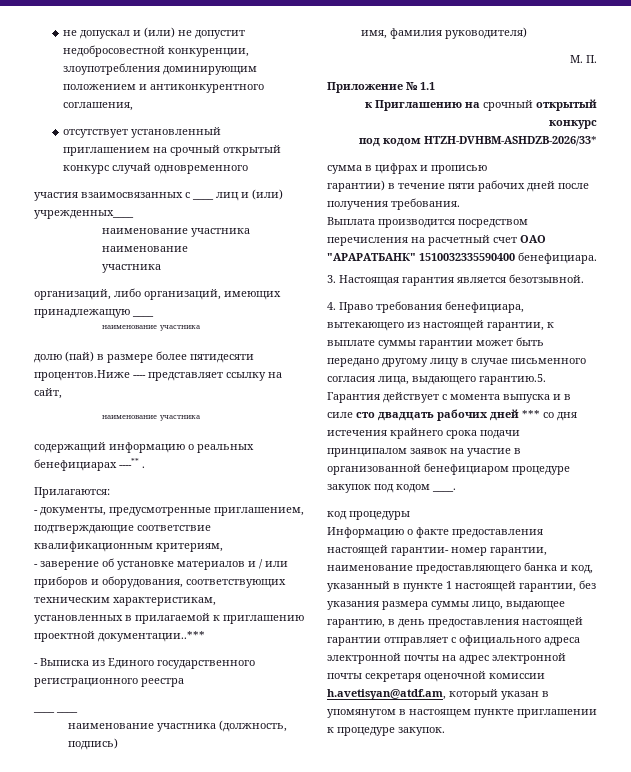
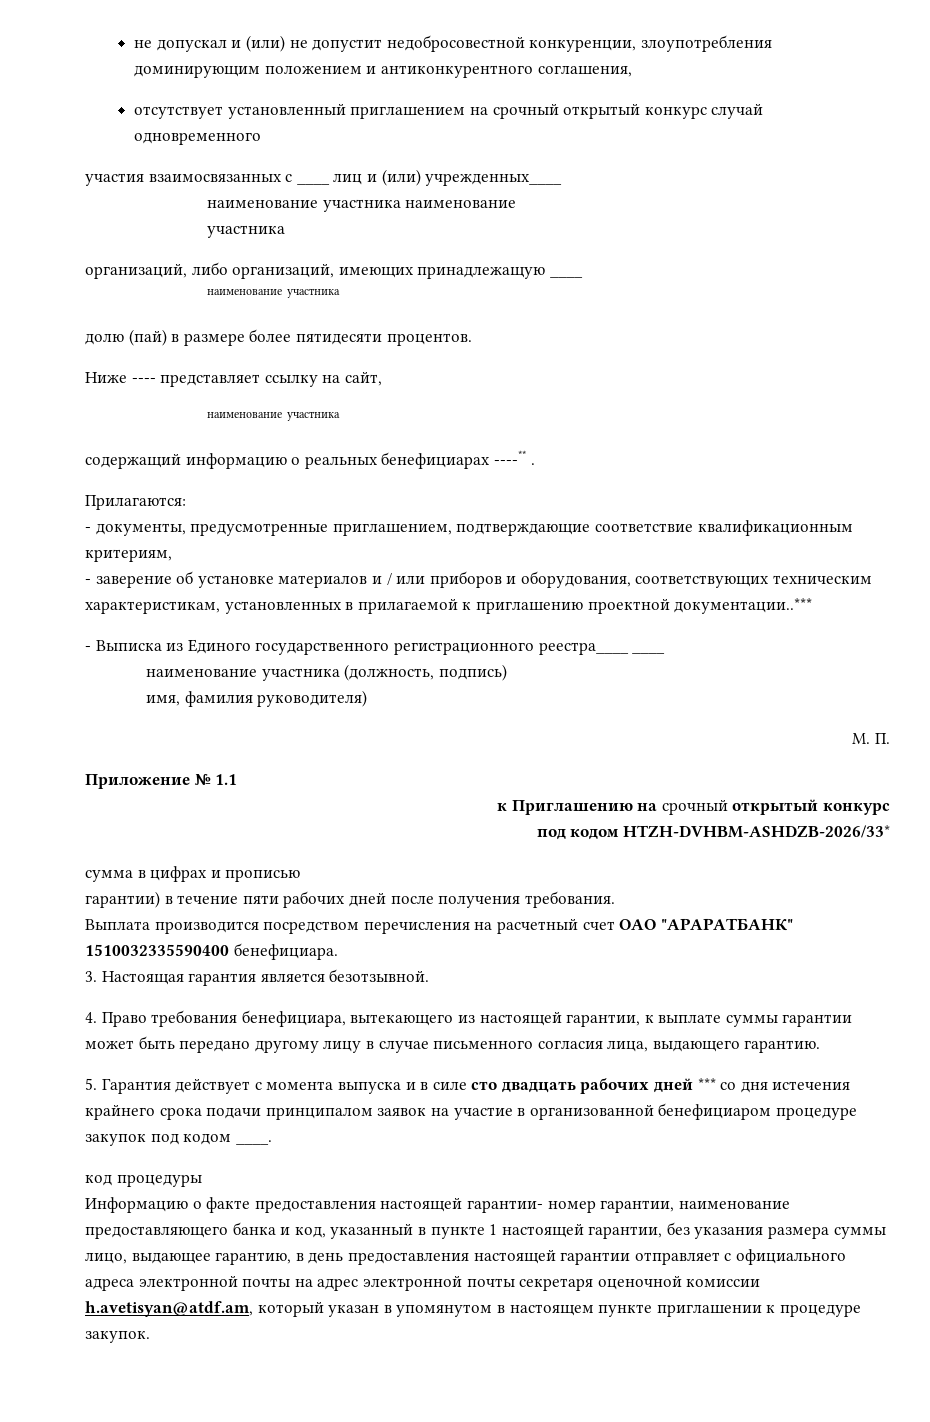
[34,370,130,381] процентов.Ниже -> [386,333,472,346] [85,372,127,383] процентов. // Ниже
[141,678,184,687] [33,711,55,713] реестра // ____ -> [538,642,629,655] реестра____
[479,374,546,385] гарантию.5. -> [744,1040,821,1053] [85,1078,97,1090] гарантию. // 5.

